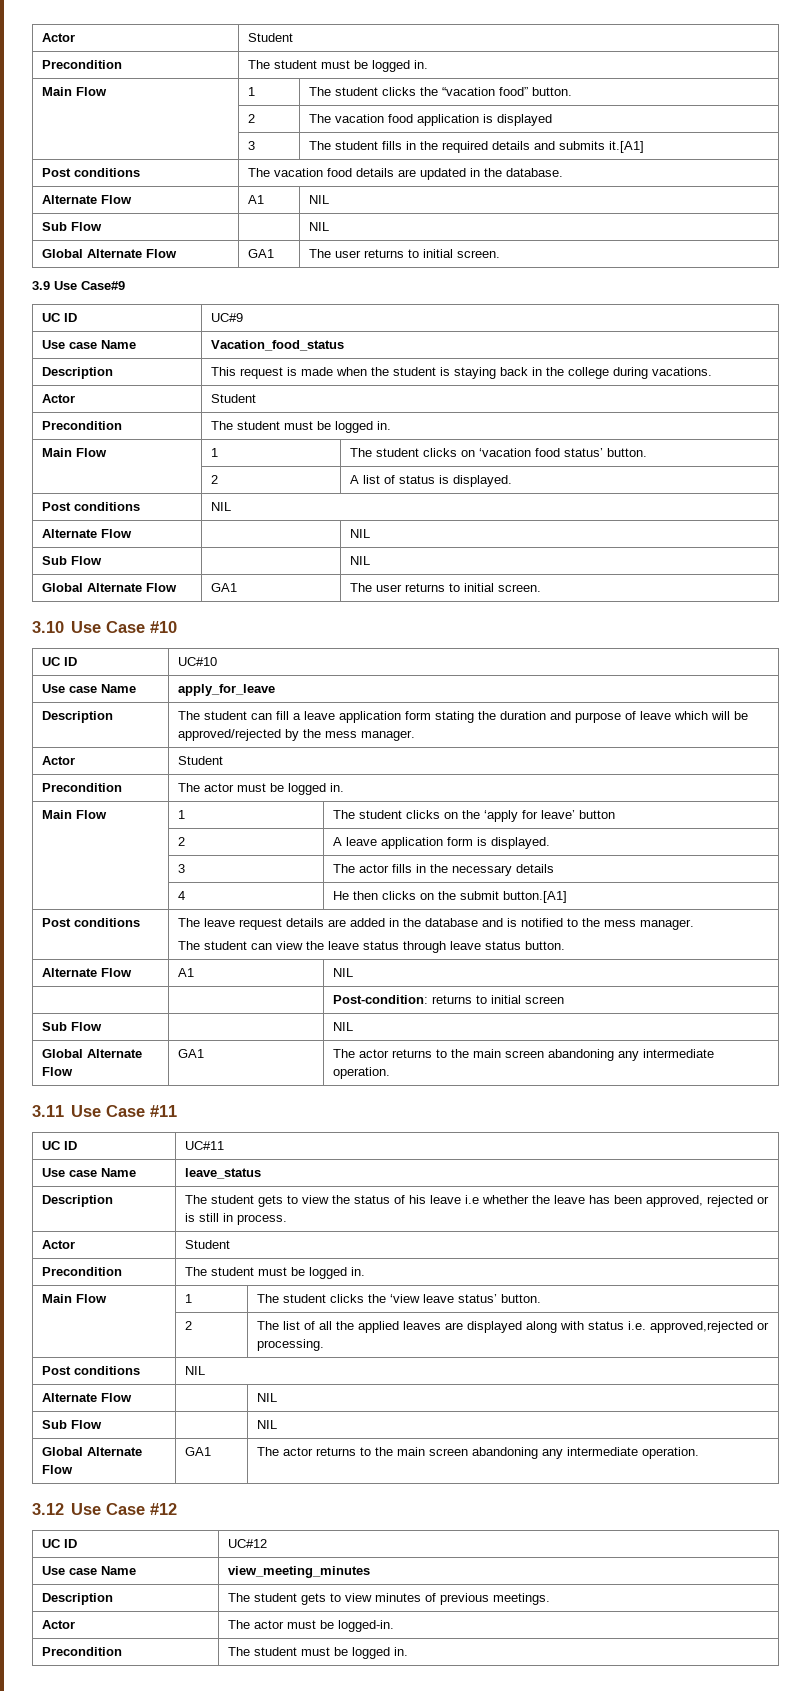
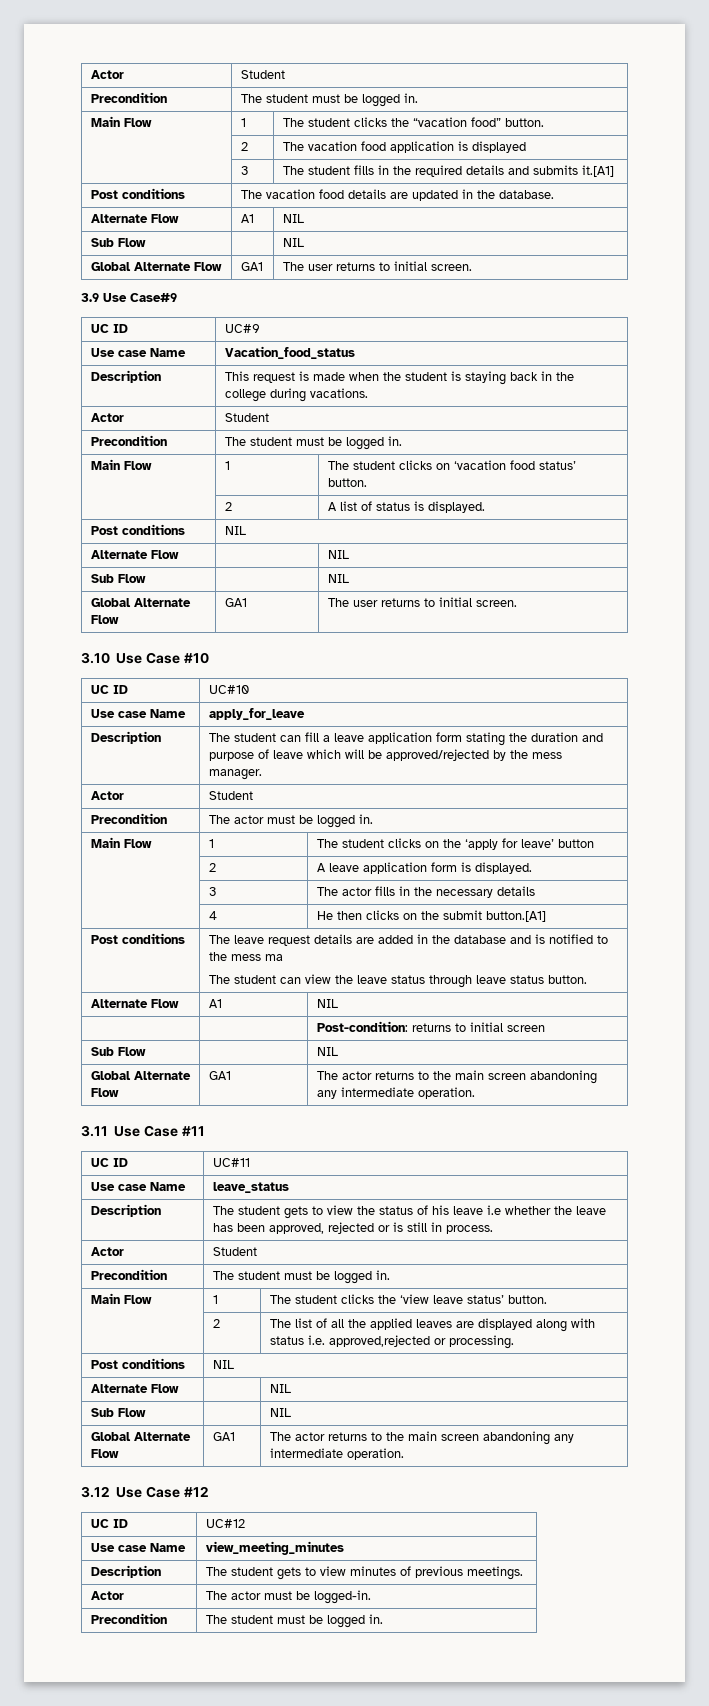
[639,919,694,930] manager. -> [264,954,283,961] ma

